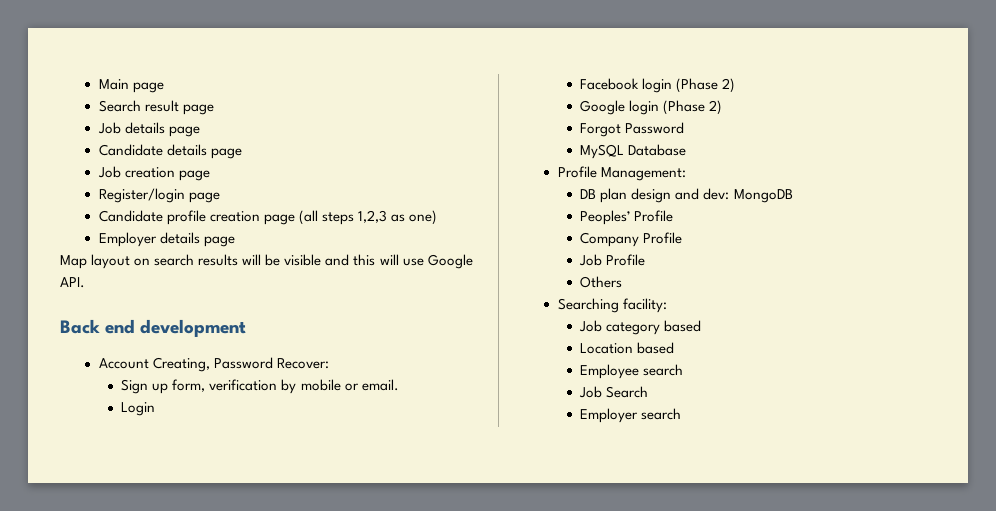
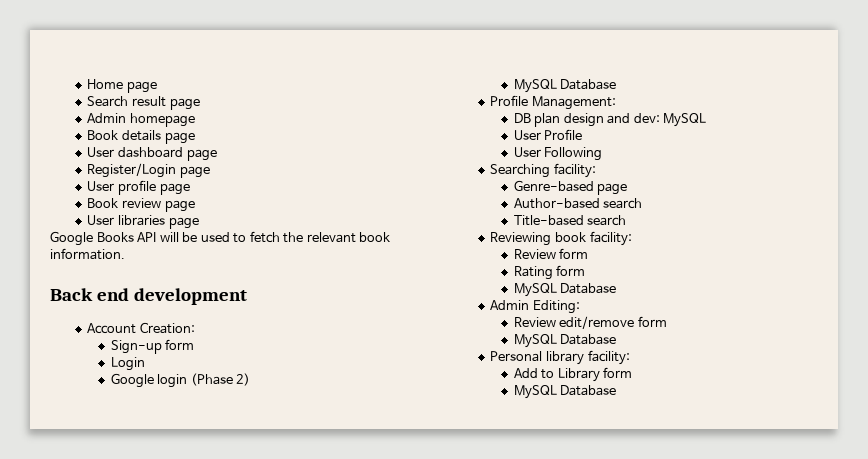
[98,79,129,90] Main -> [87,79,124,89] Home
[97,122,200,137] [98,144,242,159] [97,166,210,181] [98,188,220,203] [98,210,438,225] [98,232,235,247] [60,254,473,269] [60,277,85,288] [60,319,247,337] [98,357,330,372] [121,379,399,394] [121,402,156,416] [580,78,736,93] Job details page // Candidate details page // Job creation page // Register/login page // Candidate profile creation page (all steps 1,2,3 as one) // Employer details page // Map layout on search results will be visible and this will use Google API. // Back end development // Account Creating, Password Recover: // Sign up form, verification by mobile or email. // Login // Facebook login (Phase 2) -> [87,113,195,127] [87,130,195,144] [87,147,217,161] [87,163,210,178] [87,180,190,195] [87,198,195,212] [87,215,199,229] [50,231,391,246] [50,248,125,260] [50,288,247,305] [87,322,195,334] [110,339,195,354] [110,357,145,371] Admin homepage // Book details page // User dashboard page // Register/Login page // User profile page // Book review page // User libraries page // Google Books API will be used to fetch the relevant book information. // Back end development // Account Creation: // Sign-up form // Login
[580,122,685,137] // Forgot Password -> (251, 379) none
[733,189,793,203] [580,210,674,225] [580,232,683,247] [579,254,646,266] [580,276,623,288] [557,298,667,313] [579,320,702,335] [580,342,675,354] [580,364,684,379] [579,386,649,398] [580,408,682,423] MongoDB // Peoples’ Profile // Company Profile // Job Profile // Others // Searching facility: // Job category based // Location based // Employee search // Job Search // Employer search -> [663,113,707,127] [513,129,583,140] [513,147,603,161] [490,163,596,178] [513,180,628,195] [513,198,643,209] [513,215,627,226] [490,231,632,246] [513,248,589,259] [513,265,586,280] [513,283,617,297] [490,300,580,314] [513,316,667,329] [513,334,617,348] [490,350,630,365] [513,367,633,382] [513,385,617,399] MySQL // User Profile // User Following // Searching facility: // Genre-based page // Author-based search // Title-based search // Reviewing book facility: // Review form // Rating form // MySQL Database // Admin Editing: // Review edit/remove form // MySQL Database // Personal library facility: // Add to Library form // MySQL Database

